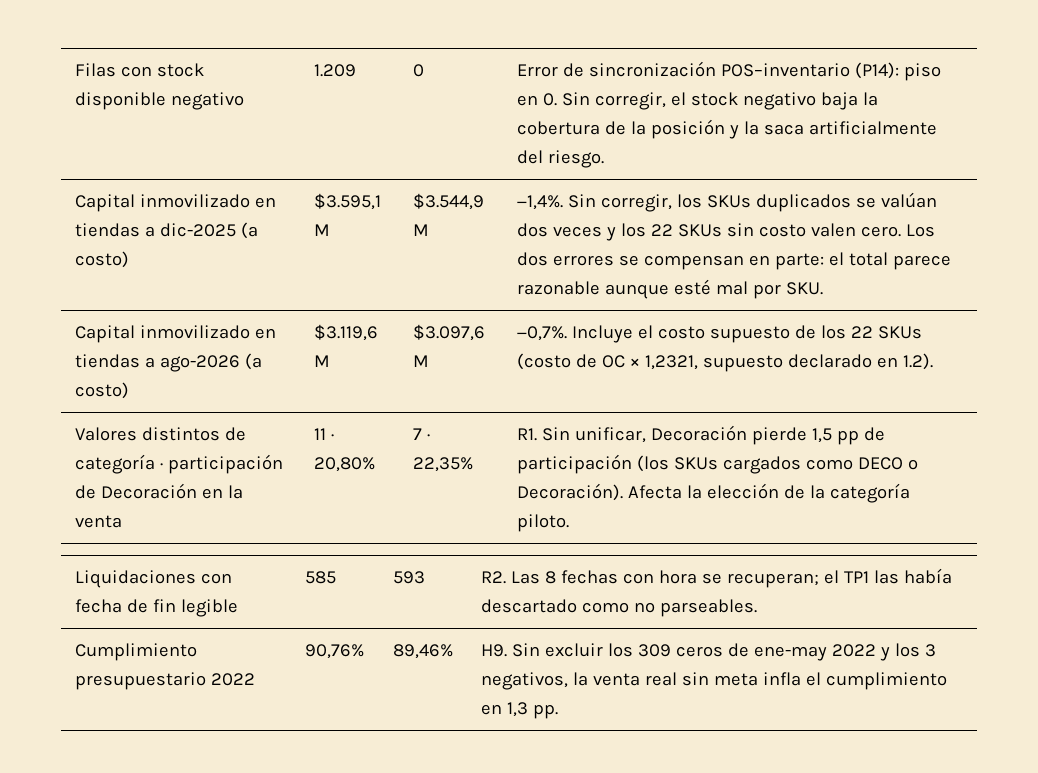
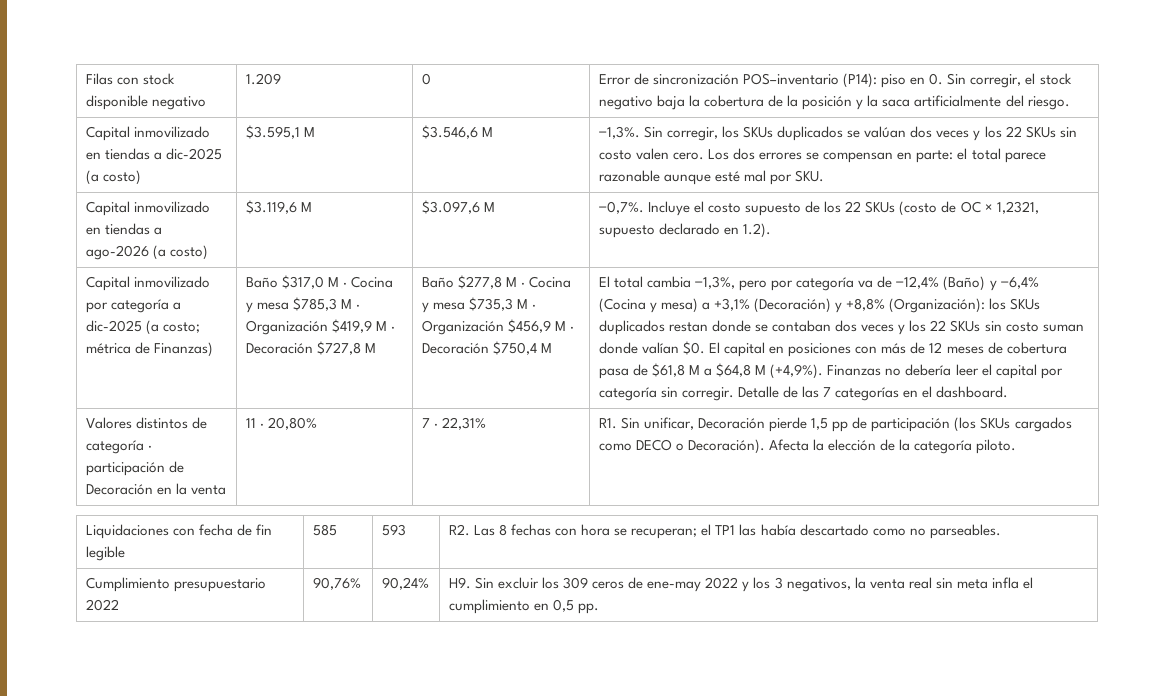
[412,193,484,210] [412,224,429,236] [516,195,563,210] $3.544,9 M | −1,4%. -> [421,125,494,139] [598,126,640,139] $3.546,6 M | −1,3%.
(933, 361) none -> [85,276,211,291] [85,299,182,313] [85,320,201,335] [85,342,214,357] [245,275,394,289] [245,297,361,313] [245,319,396,335] [245,341,377,355] [421,275,572,289] [421,297,537,313] [421,319,575,335] [421,341,553,355] [598,276,1039,291] [598,298,1041,313] [598,320,1084,335] [598,341,1067,357] [598,363,1063,379] [598,386,1009,401] // Capital inmovilizado por categoría a dic-2025 (a costo; métrica de Finanzas) | Baño $317,0 M · Cocina y mesa $785,3 M · Organización $419,9 M · Decoración $727,8 M | Baño $277,8 M · Cocina y mesa $735,3 M · Organización $456,9 M · Decoración $750,4 M | El total cambia −1,3%, pero por categoría va de −12,4% (Baño) y −6,4% (Cocina y mesa) a +3,1% (Decoración) y +8,8% (Organización): los SKUs duplicados restan donde se contaban dos veces y los 22 SKUs sin costo suman donde valían $0. El capital en posiciones con más de 12 meses de cobertura pasa de $61,8 M a $64,8 M (+4,9%). Finanzas no debería leer el capital por categoría sin corregir. Detalle de las 7 categorías en el dashboard.
[412,457,473,472] 22,35% -> [442,417,487,430] 22,31%
[392,644,453,659] 89,46% -> [381,577,429,590] 90,24%
[506,702,528,717] 1,3 -> [553,599,575,612] 0,5

